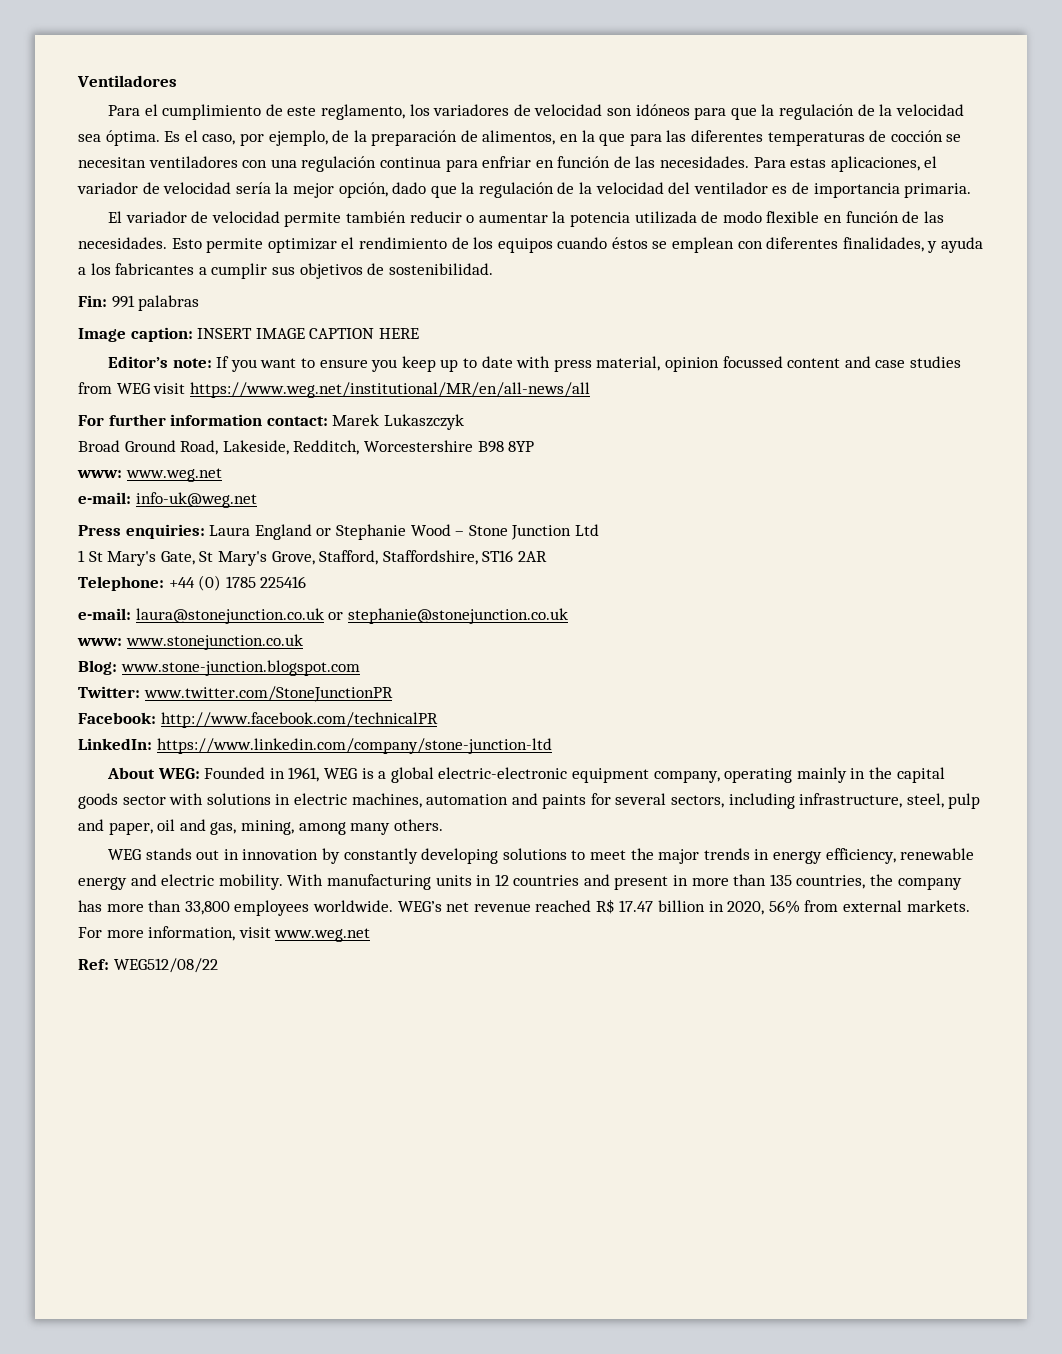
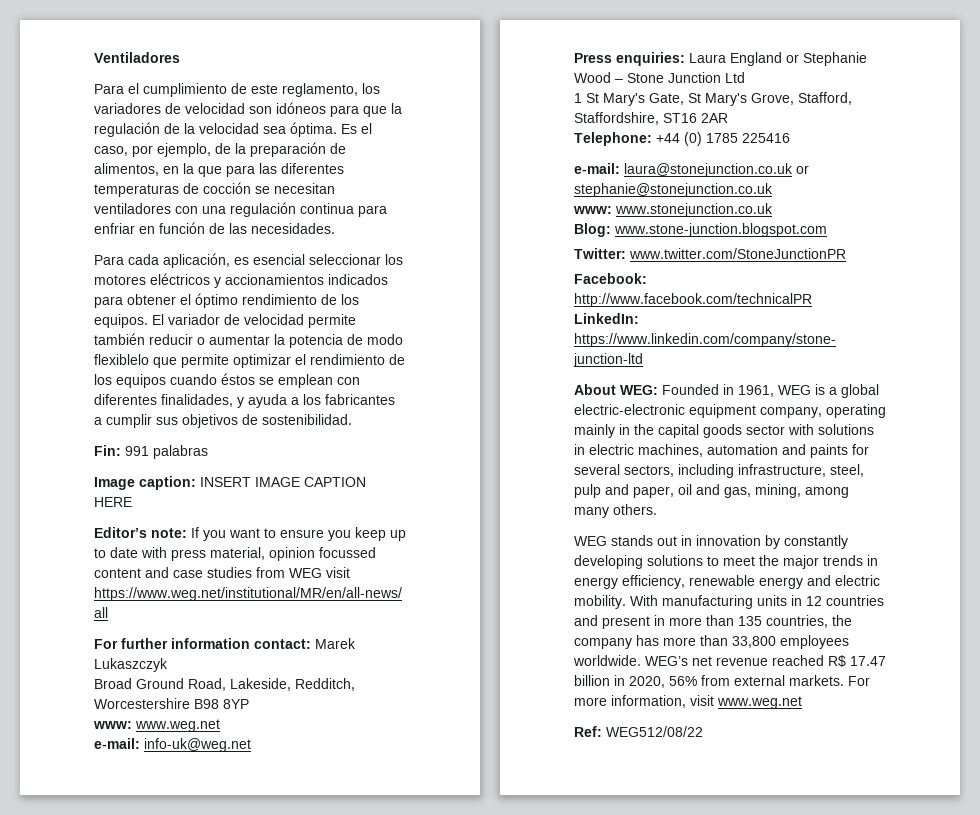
[753,156,938,172] [77,182,972,198] Para estas aplicaciones, el variador de velocidad sería la mejor opción, dado que la regulación de la velocidad del ventilador es de importancia primaria. // -> [94,253,403,268] [94,273,388,288] [94,293,359,308] [94,314,148,328] // Para cada aplicación, es esencial seleccionar los motores eléctricos y accionamientos indicados para obtener el óptimo rendimiento de los equipos.
[634,211,697,224] utilizada -> (343, 341) none
[766,211,944,223] [78,237,202,249] flexible en función de las necesidades. Esto -> [94,354,177,368] flexiblelo que

